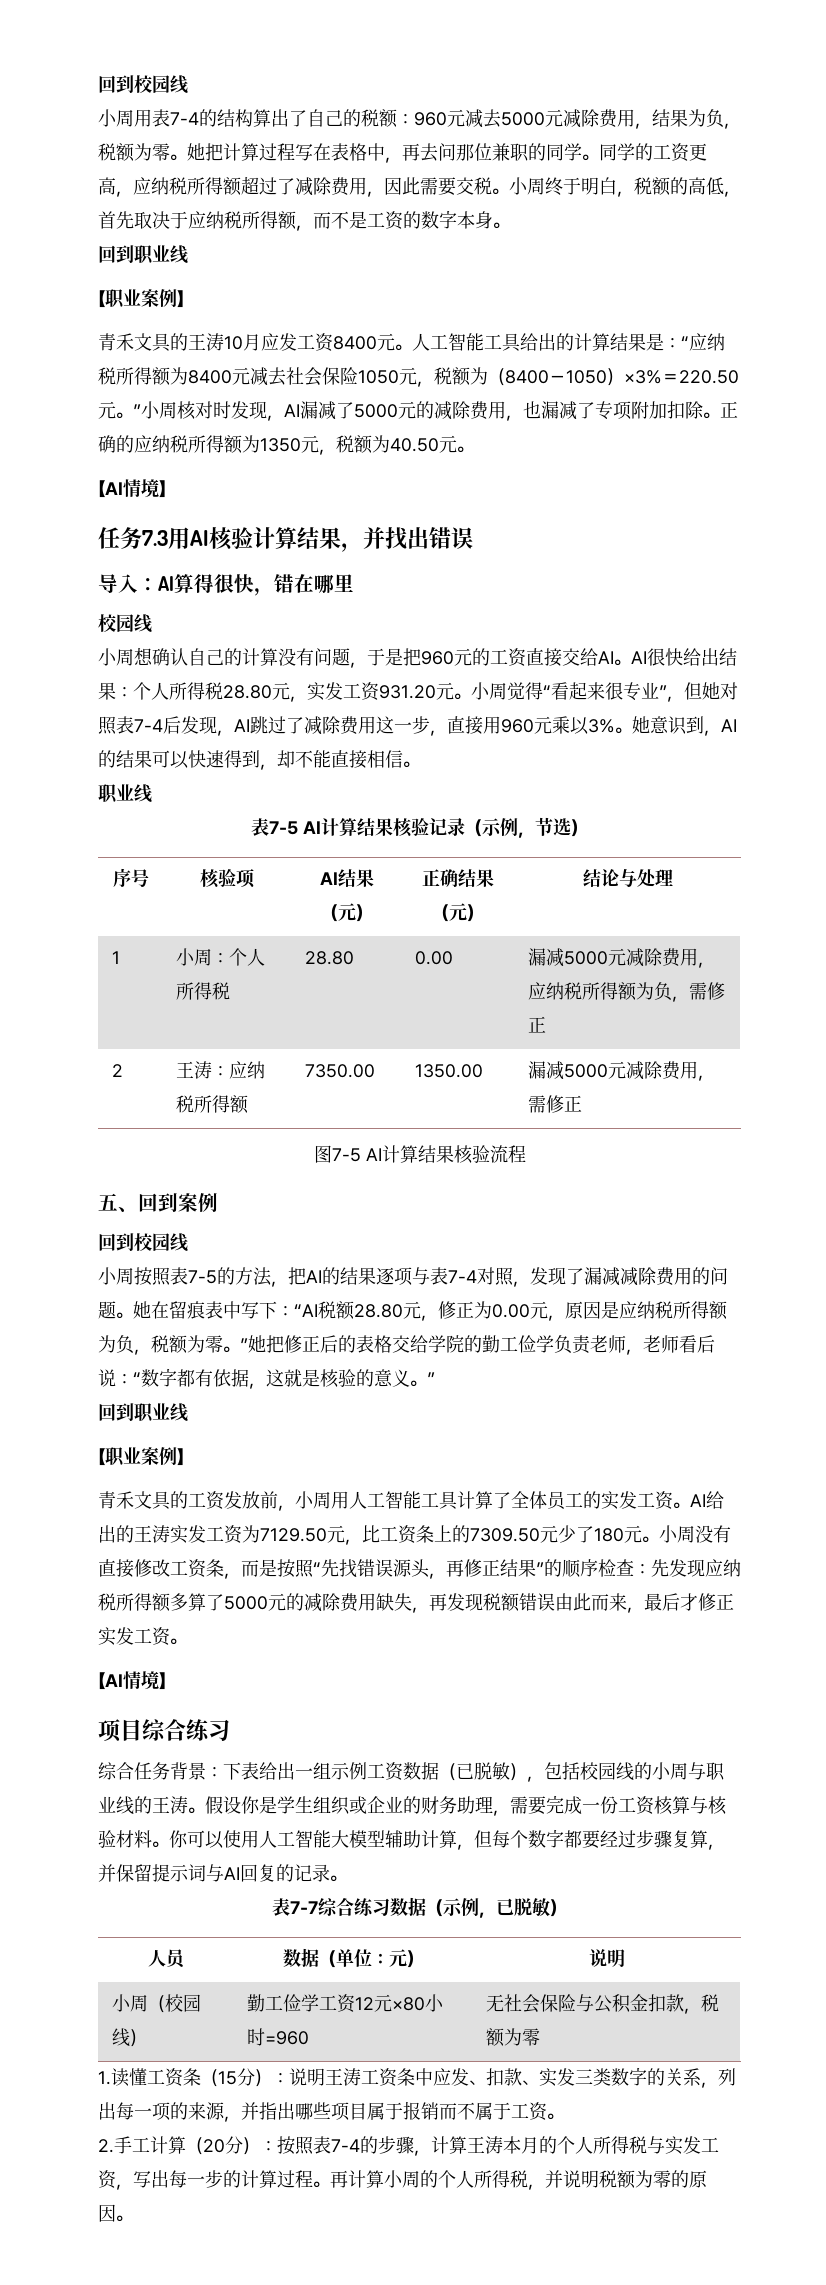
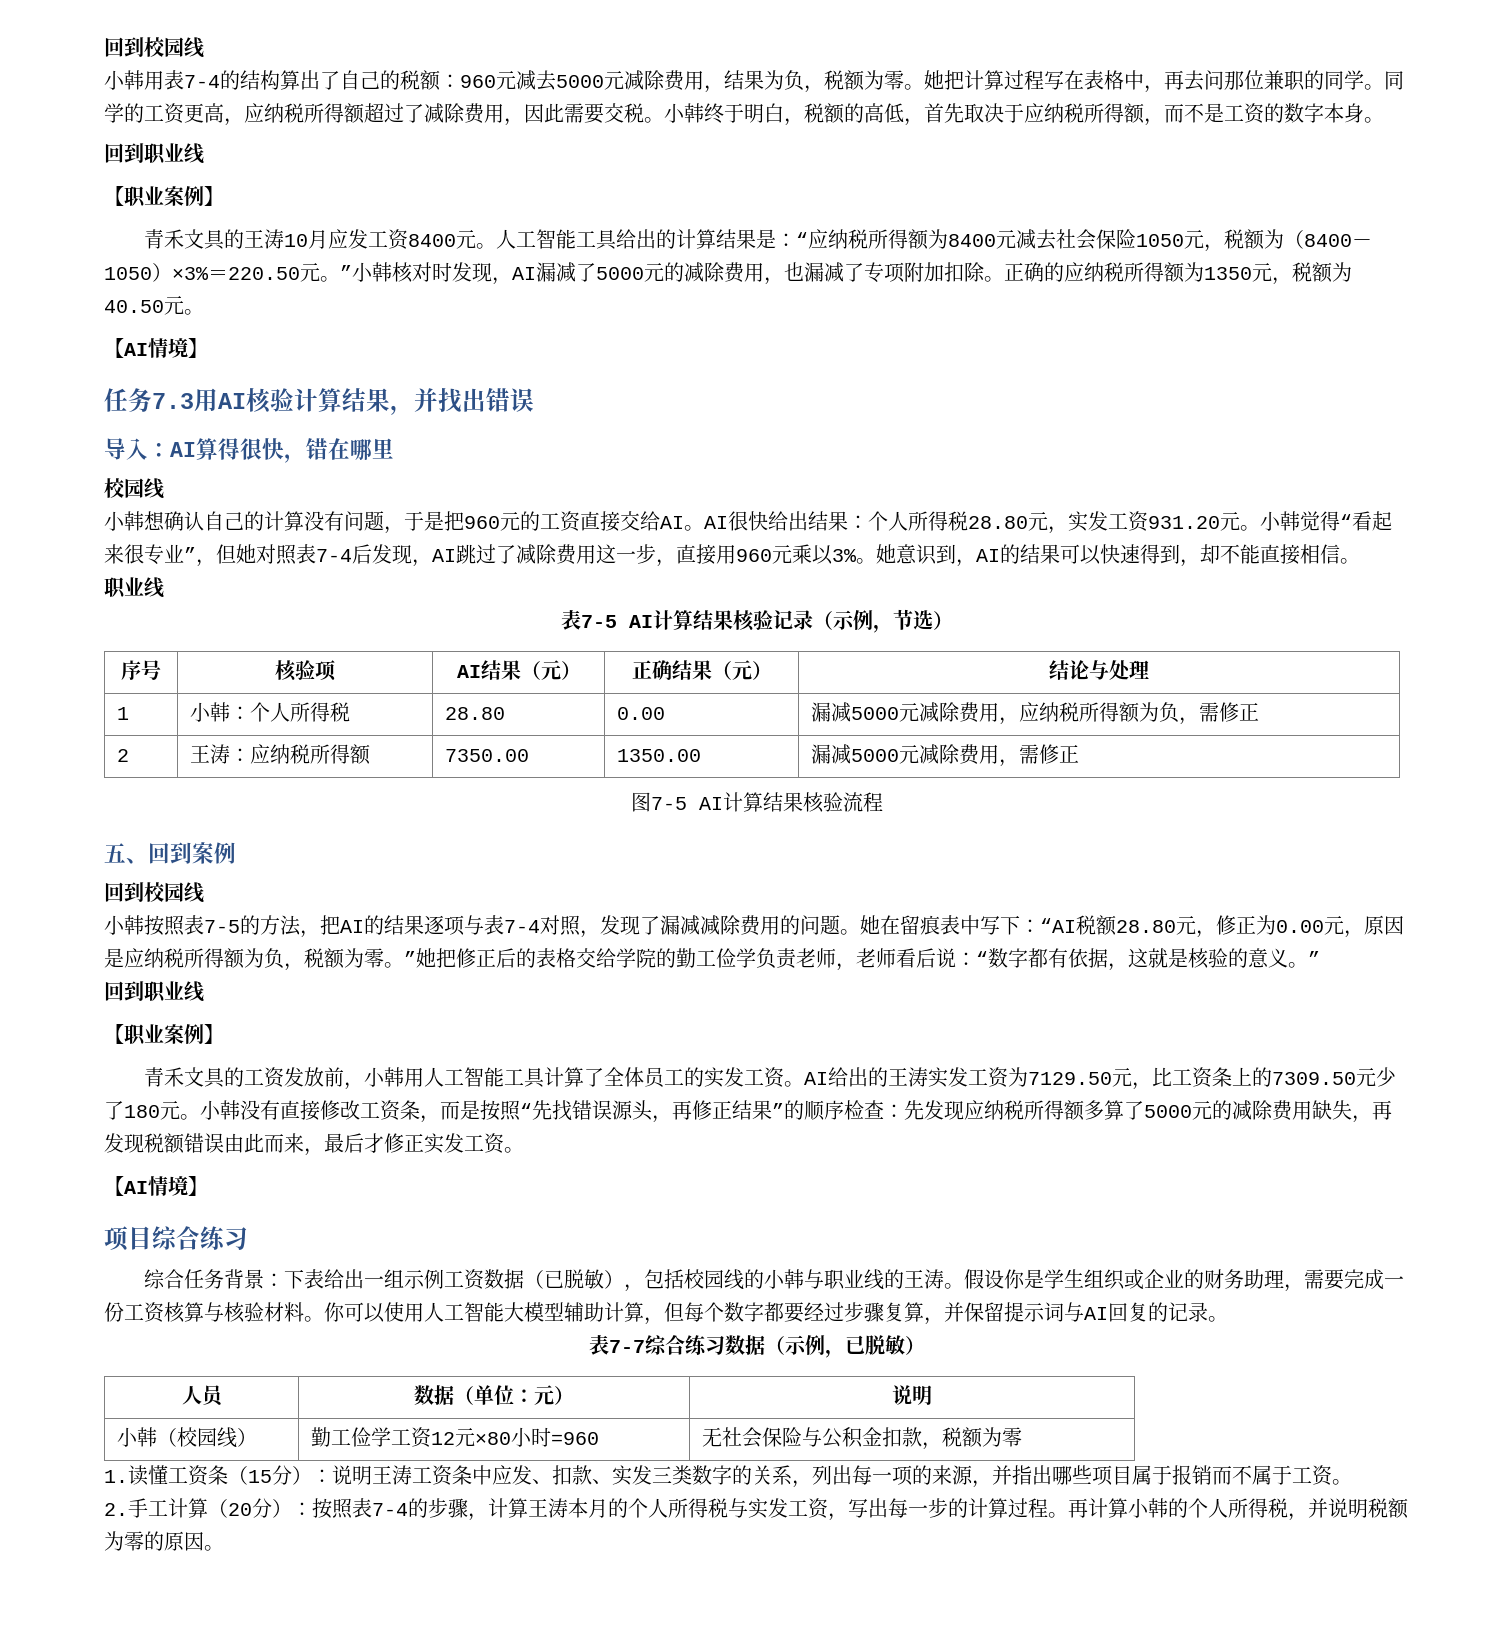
[98,75,188,94] [98,109,134,127] 回到校园线 // 小周 -> [104,37,204,58] [104,70,144,90] 回到校园线 // 小韩
[527,178,545,195] 周 -> [684,103,704,123] 韩
[159,402,177,419] 周 -> [372,262,392,282] 韩
[116,649,134,666] 周 -> [124,511,144,531] 韩
[489,683,507,700] 周 -> [1280,511,1300,531] 韩
[193,949,212,966] 周 -> [209,702,230,722] 韩
[116,1268,134,1285] 周 -> [124,915,144,935] 韩
[313,1492,331,1509] 周 -> [383,1067,404,1087] 韩
[677,1526,695,1543] 周 -> [220,1100,240,1120] 韩
[670,1763,688,1780] 周 -> [783,1269,804,1289] 韩
[129,1995,148,2012] 周 -> [136,1427,157,1447] 韩
[402,2171,420,2188] 周 -> [1148,1498,1168,1518] 韩

